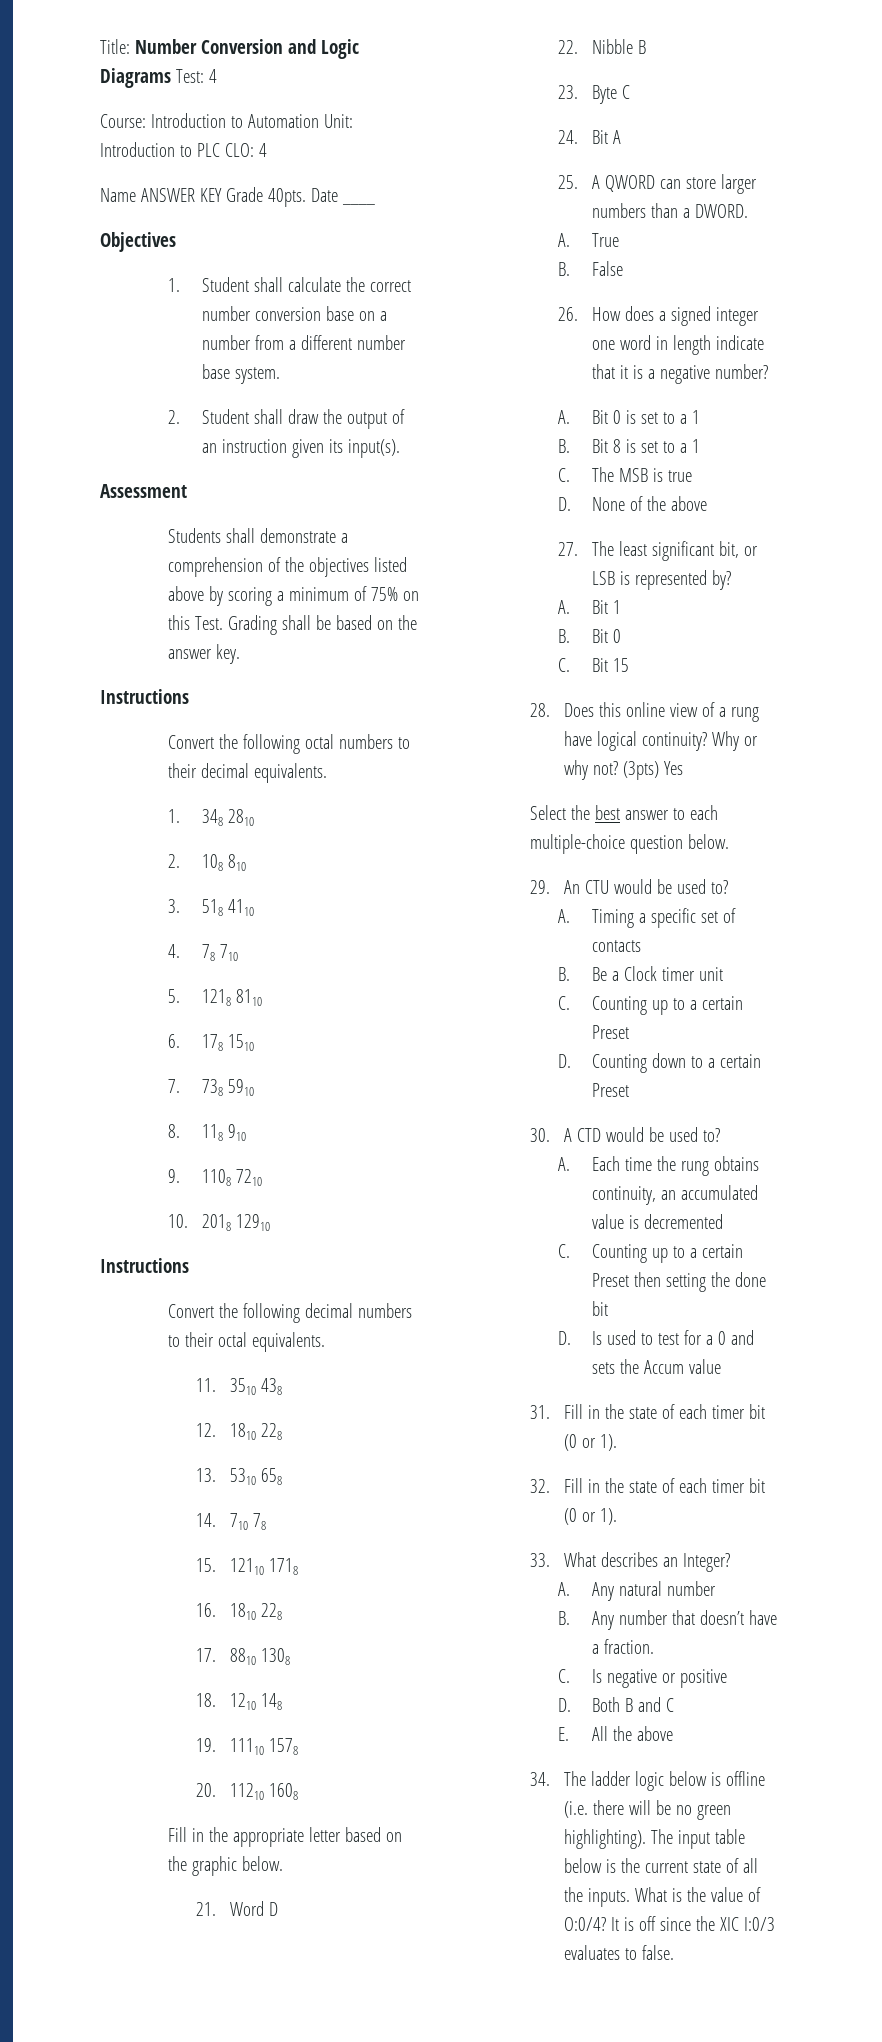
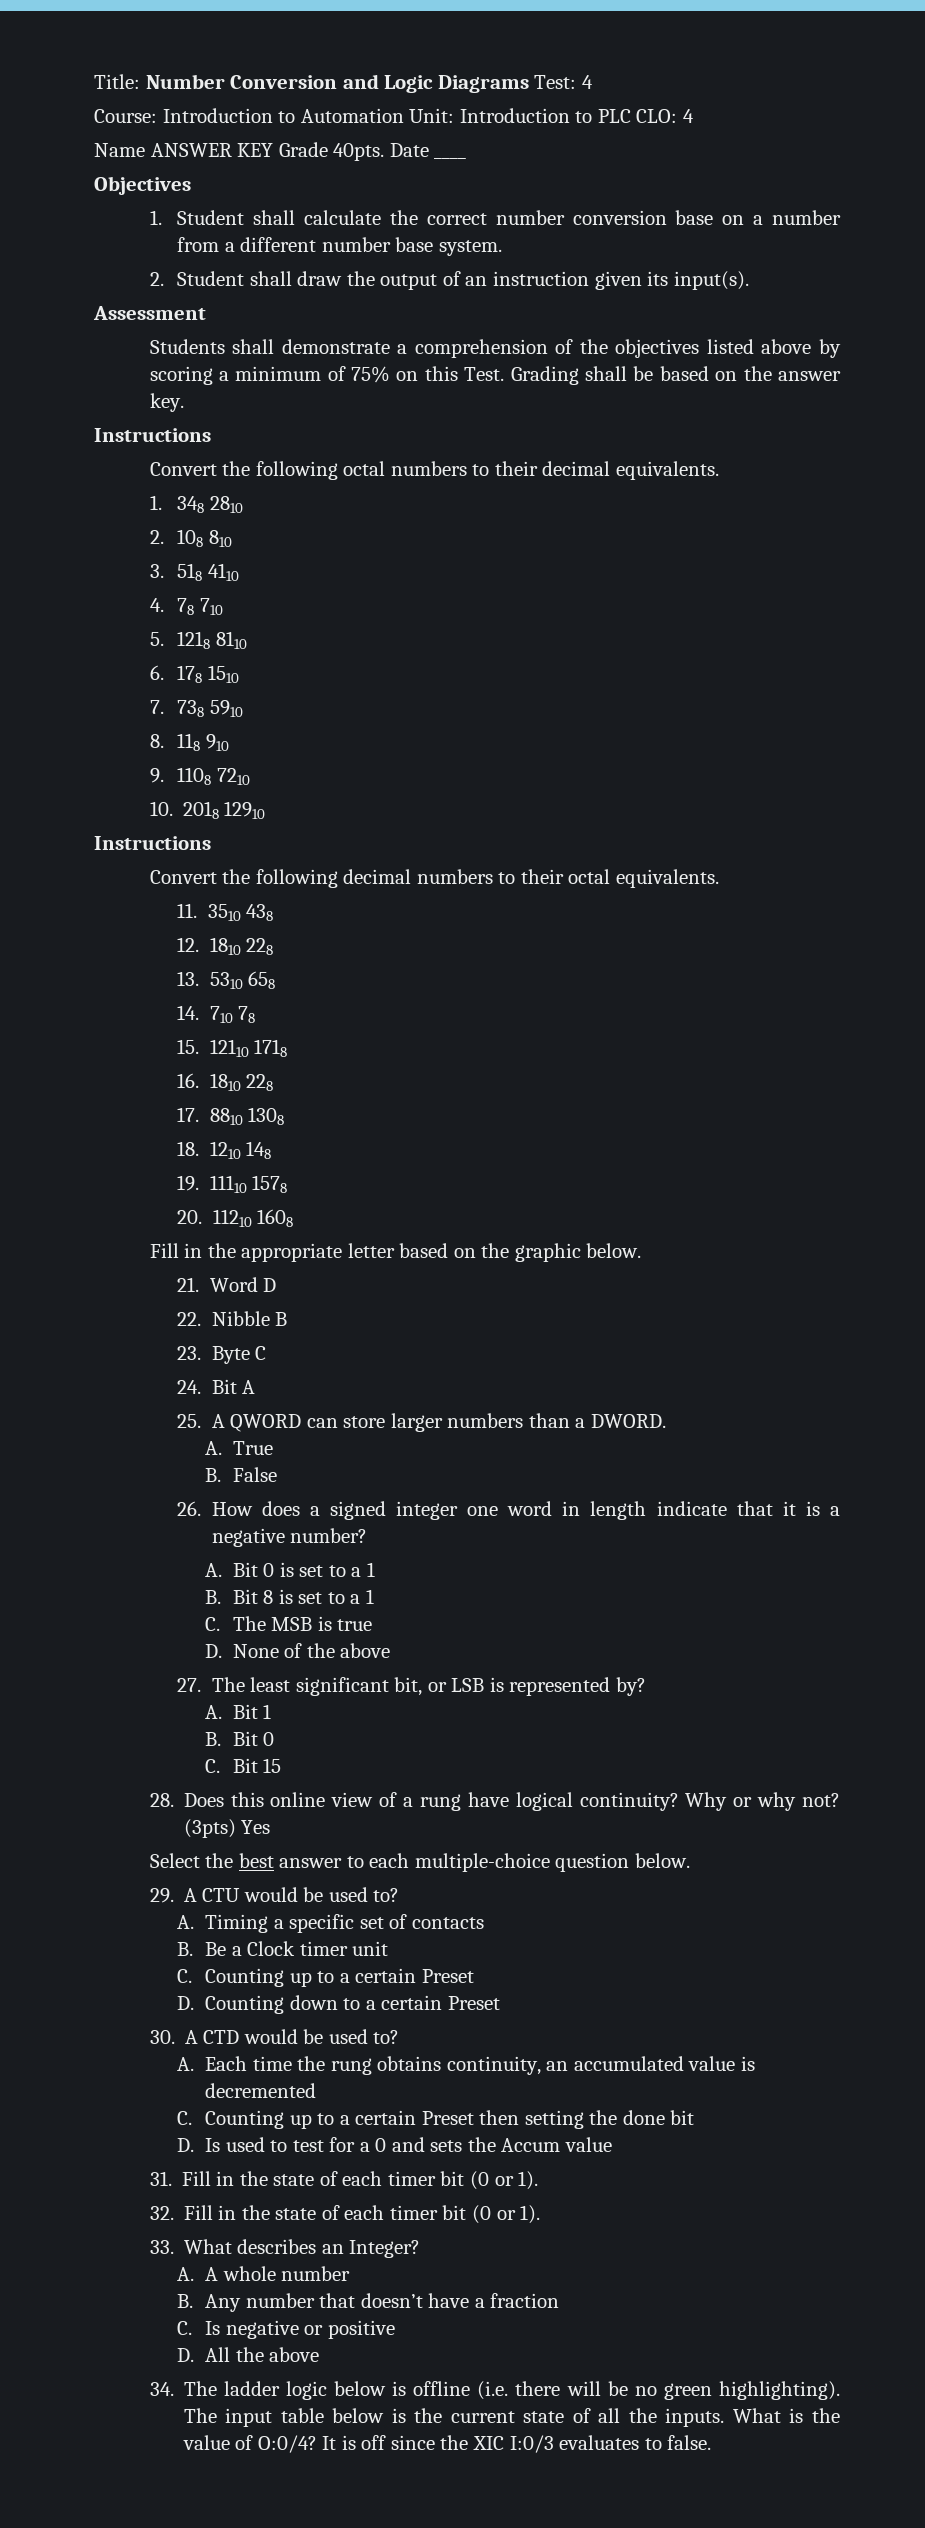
[564,880,581,894] An -> [183,1888,197,1902] A
[592,1581,663,1601] Any natural -> [204,2266,276,2281] A whole
[604,1639,655,1654] fraction. -> [490,2293,560,2308] fraction
[592,1697,675,1712] [558,1727,569,1741] Both B and C // E. -> (195, 2355) none

